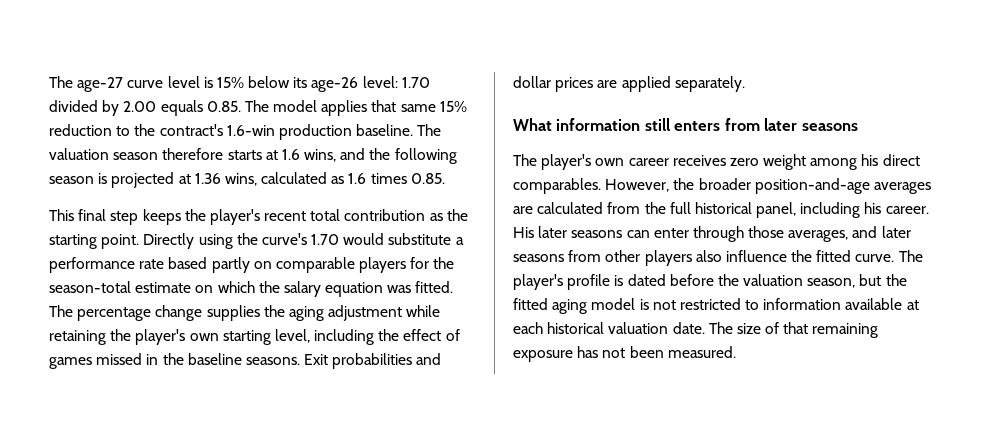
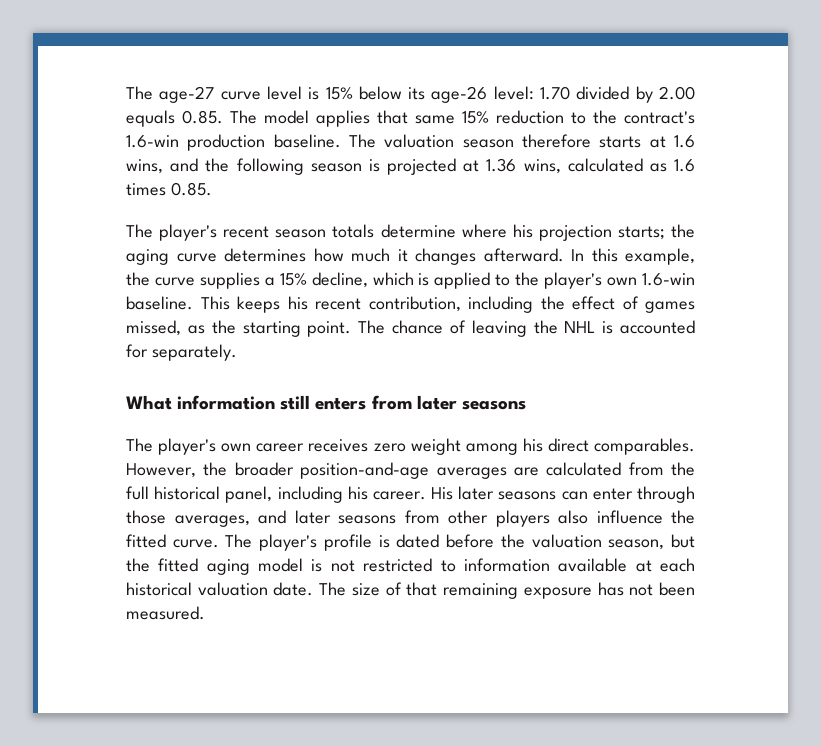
[49,209,468,225] [49,233,464,249] [49,257,455,273] [49,281,454,297] [49,305,441,321] [49,329,310,345] This final step keeps the player's recent total contribution as the starting point. Directly using the curve's 1.70 would substitute a performance rate based partly on comparable players for the season-total estimate on which the salary equation was fitted. The percentage change supplies the aging adjustment while retaining the player's own starting level, -> [126,224,696,241] [126,248,695,265] [126,272,695,289] [126,296,461,313] The player's recent season totals determine where his projection starts; the aging curve determines how much it changes afterward. In this example, the curve supplies a 15% decline, which is applied to the player's own 1.6-win baseline. This keeps his recent contribution,
[96,353,442,369] [513,76,671,92] missed in the baseline seasons. Exit probabilities and dollar prices are applied -> [126,320,695,337] [126,344,148,358] missed, as the starting point. The chance of leaving the NHL is accounted for

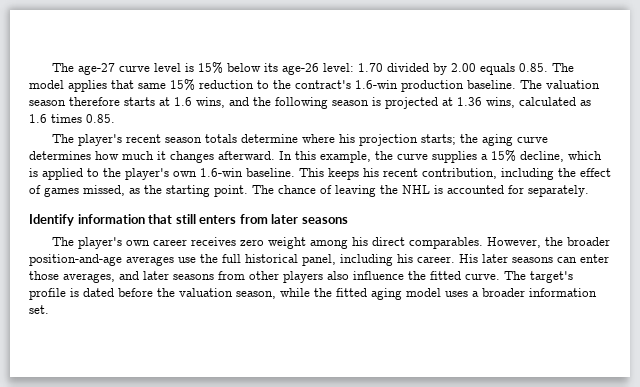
[126,395,276,410] What information -> [29,214,173,226] Identify information that
[513,462,664,476] are calculated from -> [178,257,196,263] use
[637,486,695,503] through -> (609, 258) none
[259,534,318,551] player's -> [530,271,573,283] target's
[671,534,696,548] but -> [280,288,310,297] while
[311,558,696,572] [126,582,696,599] [126,606,205,620] is not restricted to information available at each historical valuation date. The size of that remaining exposure has not been measured. -> [445,288,597,297] [29,305,49,314] uses a broader information set.

